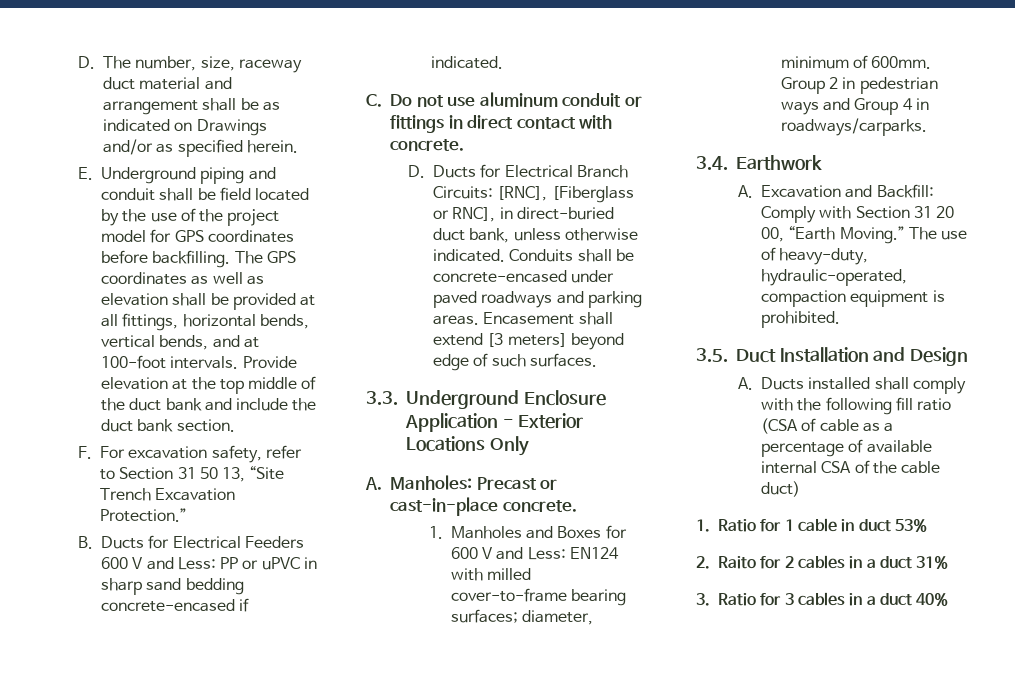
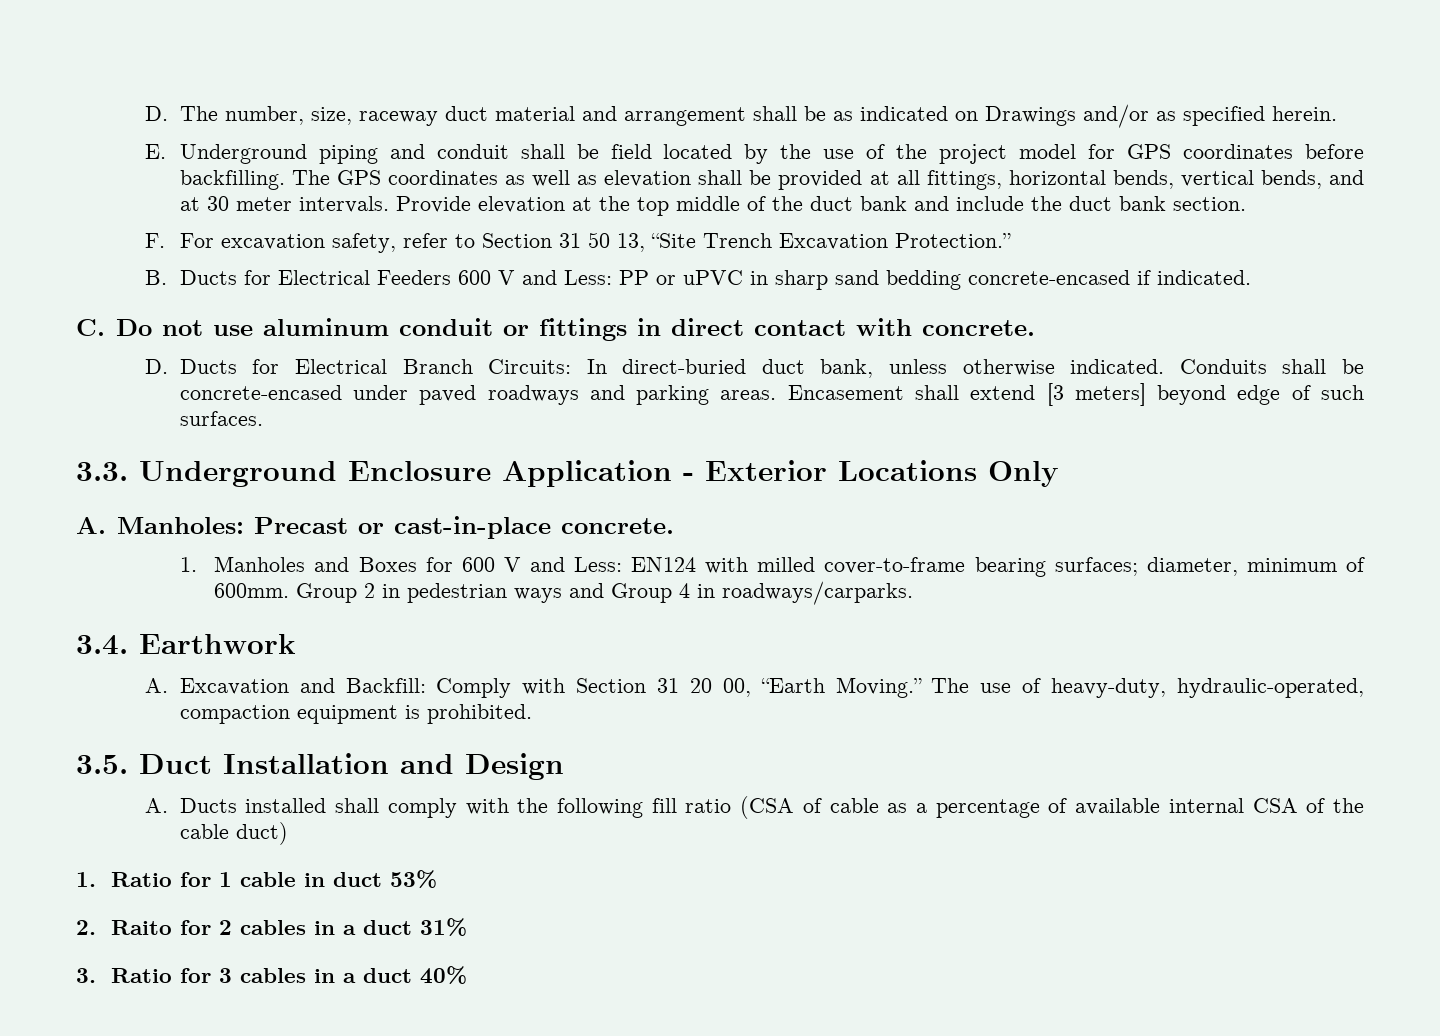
[100,355,166,369] 100-foot -> [206,196,292,211] 30 meter
[497,186,634,203] [432,207,513,222] [RNC], [Fiberglass or RNC], in -> [586,359,607,374] In

